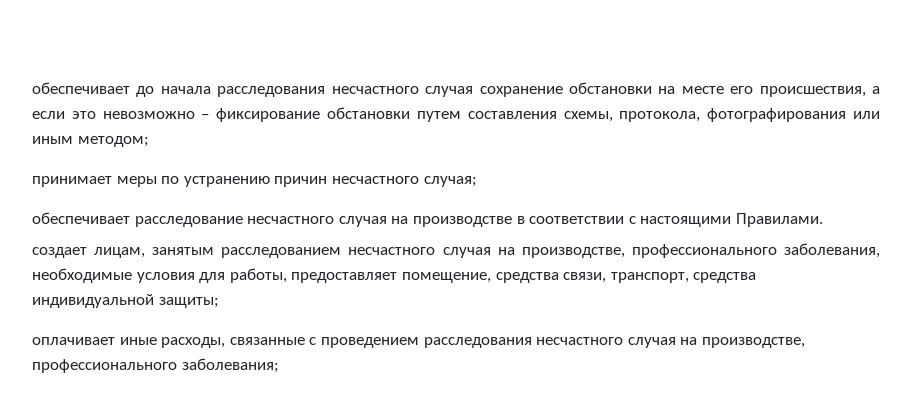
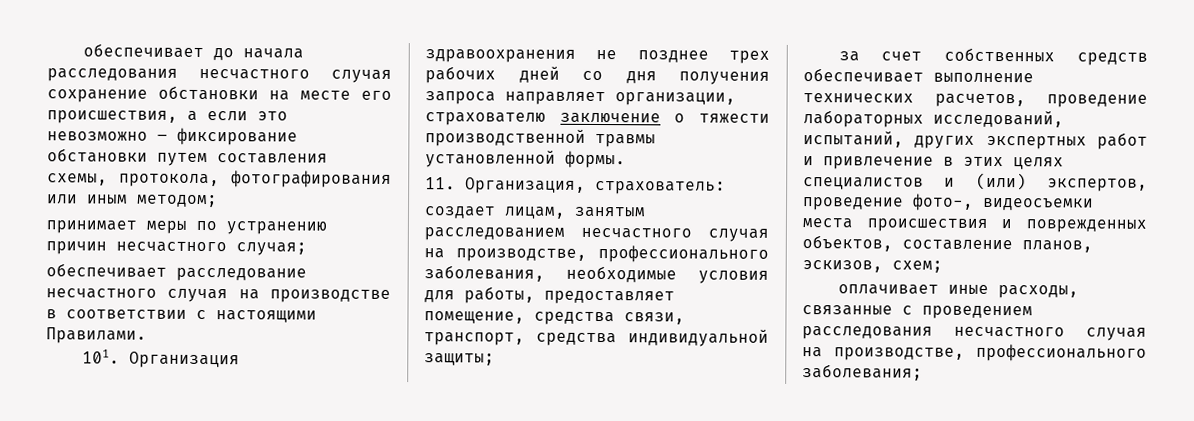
(823, 220) none -> [81,349,240,369] [425,49,770,64] [425,66,770,85] [425,91,736,106] [425,112,770,126] [425,129,656,148] [425,150,626,169] [425,177,726,195] // 101. Организация здравоохранения не позднее трех рабочих дней со дня получения запроса направляет организации, страхователю заключение о тяжести производственной травмы установленной формы. // 11. Организация, страхователь:
(219, 302) none -> [838,47,1148,66] [803,68,1034,84] [803,93,1148,108] [803,110,1064,128] [803,131,1148,150] [803,156,1064,170] [803,172,1148,192] [803,193,1094,211] [802,218,1147,233] [802,235,1093,253] [802,260,943,273] // за счет собственных средств обеспечивает выполнение технических расчетов, проведение лабораторных исследований, испытаний, других экспертных работ и привлечение в этих целях специалистов и (или) экспертов, проведение фото-, видеосъемки места происшествия и поврежденных объектов, составление планов, эскизов, схем;

